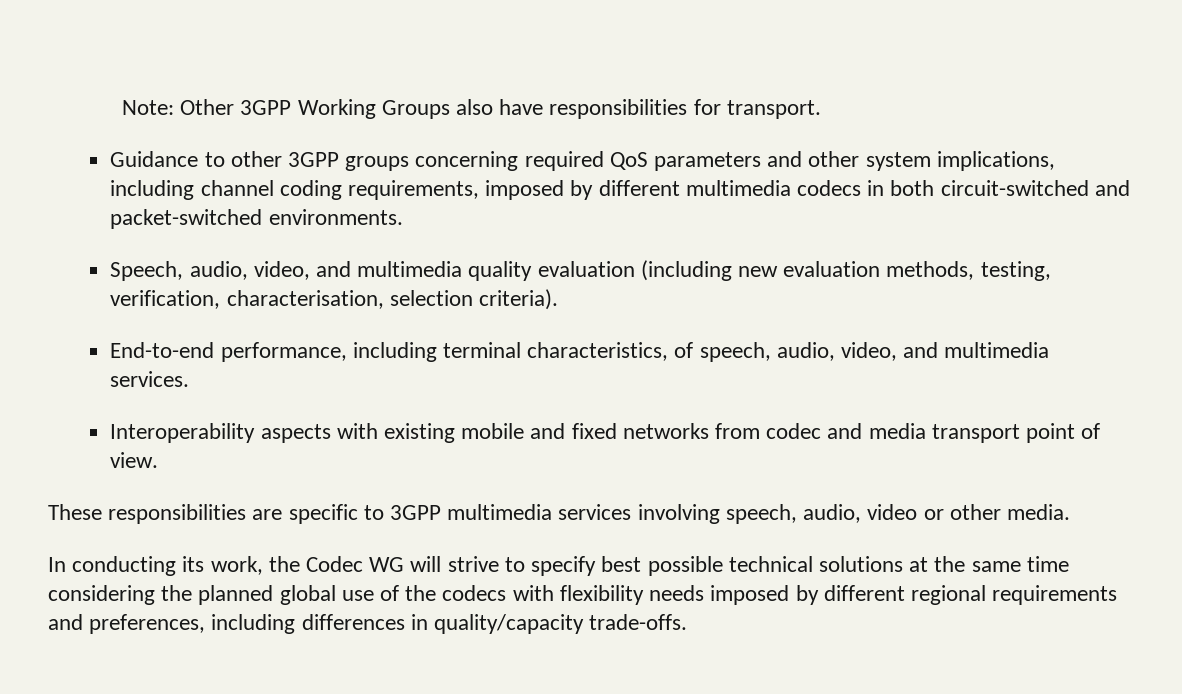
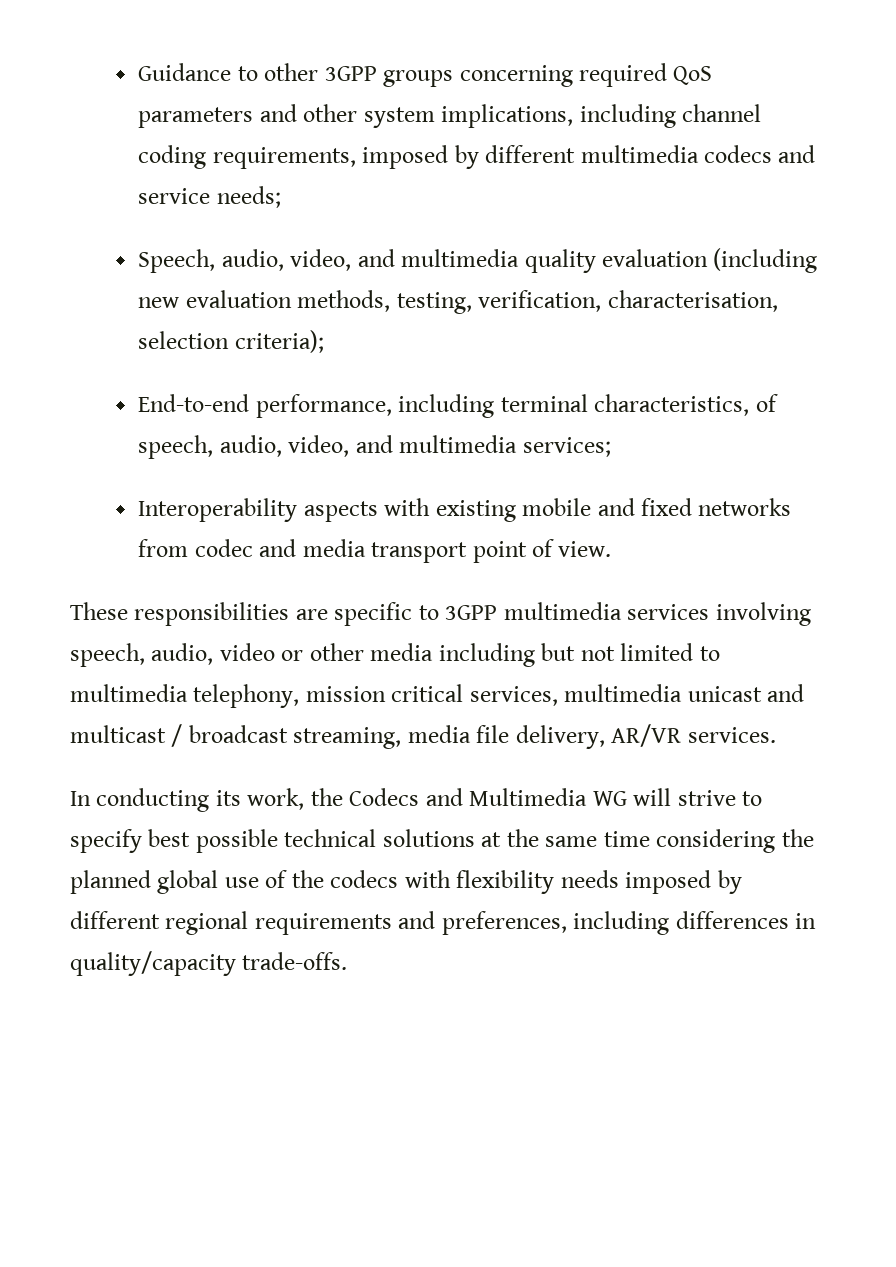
[121,99,821,119] Note: Other 3GPP Working Groups also have responsibilities for transport. // -> (138, 72) none
[867,180,1130,196] [110,209,403,229] in both circuit-switched and packet-switched environments. -> [778,145,816,163] [138,186,281,208] and service needs;
[478,289,558,310] criteria). -> [234,330,324,353] criteria);
[110,371,190,387] services. -> [522,437,611,457] services;
[1006,504,1070,520] media. -> [370,643,720,667] [70,684,805,708] [70,724,776,749] media including but not limited to multimedia telephony, mission critical services, multimedia unicast and multicast / broadcast streaming, media file delivery, AR/VR services.
[306,556,364,572] Codec -> [349,788,588,806] Codecs and Multimedia

